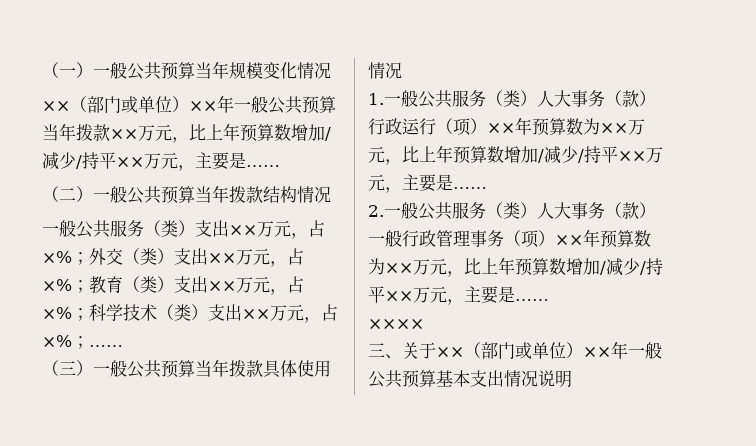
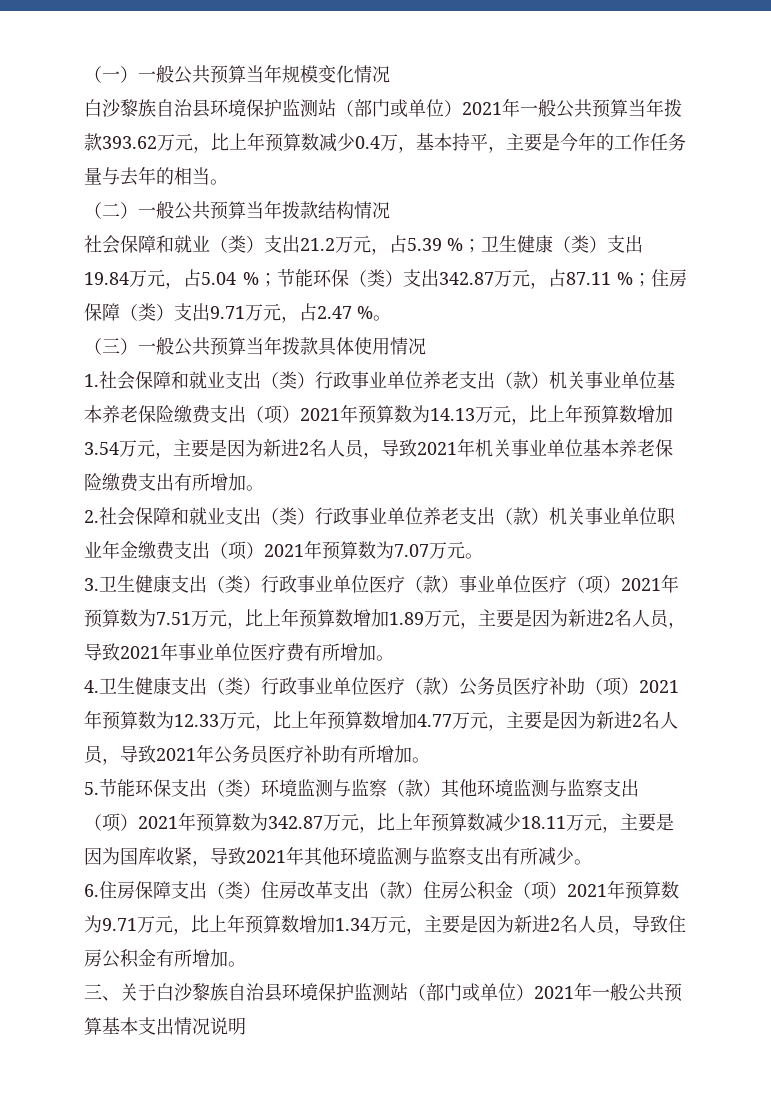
[42,96,217,113] ××（部门或单位）×× -> [84,99,502,118] 白沙黎族自治县环境保护监测站（部门或单位）2021
[110,123,331,143] [42,152,280,171] ××万元，比上年预算数增加/减少/持平××万元，主要是…… -> [102,132,686,153] [84,166,228,186] 393.62万元，比上年预算数减少0.4万，基本持平，主要是今年的工作任务量与去年的相当。
[42,220,325,239] [42,248,304,267] [42,276,304,295] [42,304,338,323] [42,335,123,349] 一般公共服务（类）支出××万元，占×%；外交（类）支出××万元，占×%；教育（类）支出××万元，占×%；科学技术（类）支出××万元，占×%；…… -> [84,235,643,255] [84,269,687,289] [84,303,391,323] 社会保障和就业（类）支出21.2万元，占5.39 %；卫生健康（类）支出19.84万元，占5.04 %；节能环保（类）支出342.87万元，占87.11 %；住房保障（类）支出9.71万元，占2.47 %。
[384,90,656,108] [368,117,645,136] [368,145,663,165] [368,174,487,193] [368,202,656,220] [368,229,651,248] [368,257,663,277] [368,286,549,305] [368,319,424,329] [368,342,611,359] 一般公共服务（类）人大事务（款）行政运行（项）××年预算数为××万元，比上年预算数增加/减少/持平××万元，主要是…… // 2.一般公共服务（类）人大事务（款）一般行政管理事务（项）××年预算数为××万元，比上年预算数增加/减少/持平××万元，主要是…… // ×××× // 三、关于××（部门或单位）×× -> [99,371,675,390] [84,404,673,425] [84,438,673,459] [84,473,264,492] [84,507,676,526] [84,540,483,560] [84,574,679,594] [84,608,686,629] [84,642,394,662] [84,677,679,696] [84,710,678,731] [84,744,430,765] [84,779,639,798] [84,812,674,833] [84,846,592,867] [84,880,679,900] [84,914,686,935] [84,949,246,968] [84,983,574,1002] 社会保障和就业支出（类）行政事业单位养老支出（款）机关事业单位基本养老保险缴费支出（项）2021年预算数为14.13万元，比上年预算数增加3.54万元，主要是因为新进2名人员，导致2021年机关事业单位基本养老保险缴费支出有所增加。 // 2.社会保障和就业支出（类）行政事业单位养老支出（款）机关事业单位职业年金缴费支出（项）2021年预算数为7.07万元。 // 3.卫生健康支出（类）行政事业单位医疗（款）事业单位医疗（项）2021年预算数为7.51万元，比上年预算数增加1.89万元，主要是因为新进2名人员，导致2021年事业单位医疗费有所增加。 // 4.卫生健康支出（类）行政事业单位医疗（款）公务员医疗补助（项）2021年预算数为12.33万元，比上年预算数增加4.77万元，主要是因为新进2名人员，导致2021年公务员医疗补助有所增加。 // 5.节能环保支出（类）环境监测与监察（款）其他环境监测与监察支出（项）2021年预算数为342.87万元，比上年预算数减少18.11万元，主要是因为国库收紧，导致2021年其他环境监测与监察支出有所减少。 // 6.住房保障支出（类）住房改革支出（款）住房公积金（项）2021年预算数为9.71万元，比上年预算数增加1.34万元，主要是因为新进2名人员，导致住房公积金有所增加。 // 三、关于白沙黎族自治县环境保护监测站（部门或单位）2021

